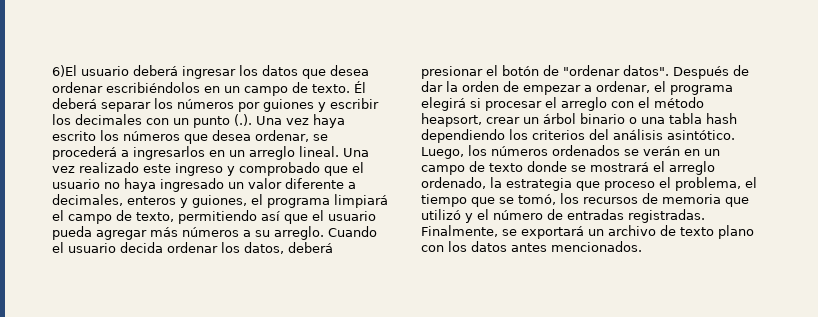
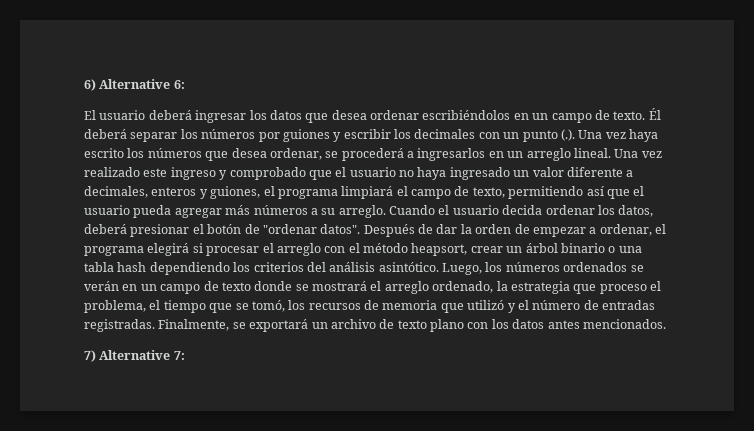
[52,65,77,77] 6)El -> [84,79,185,91] [84,110,96,120] 6) Alternative 6: // El
(642, 246) none -> [84,350,185,362] // 7) Alternative 7:

